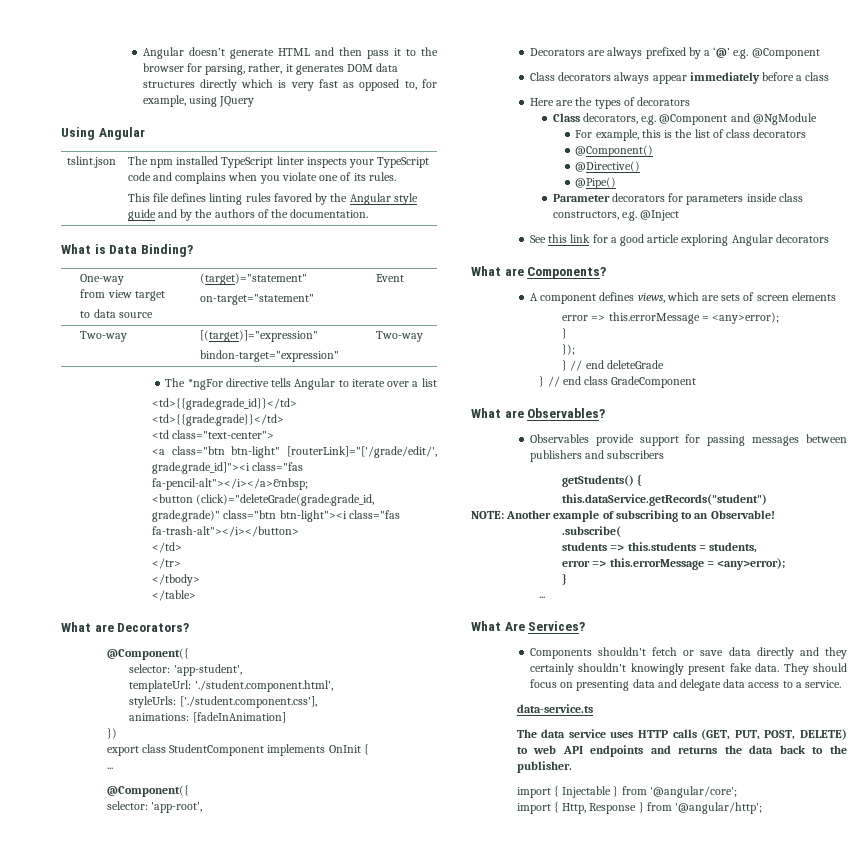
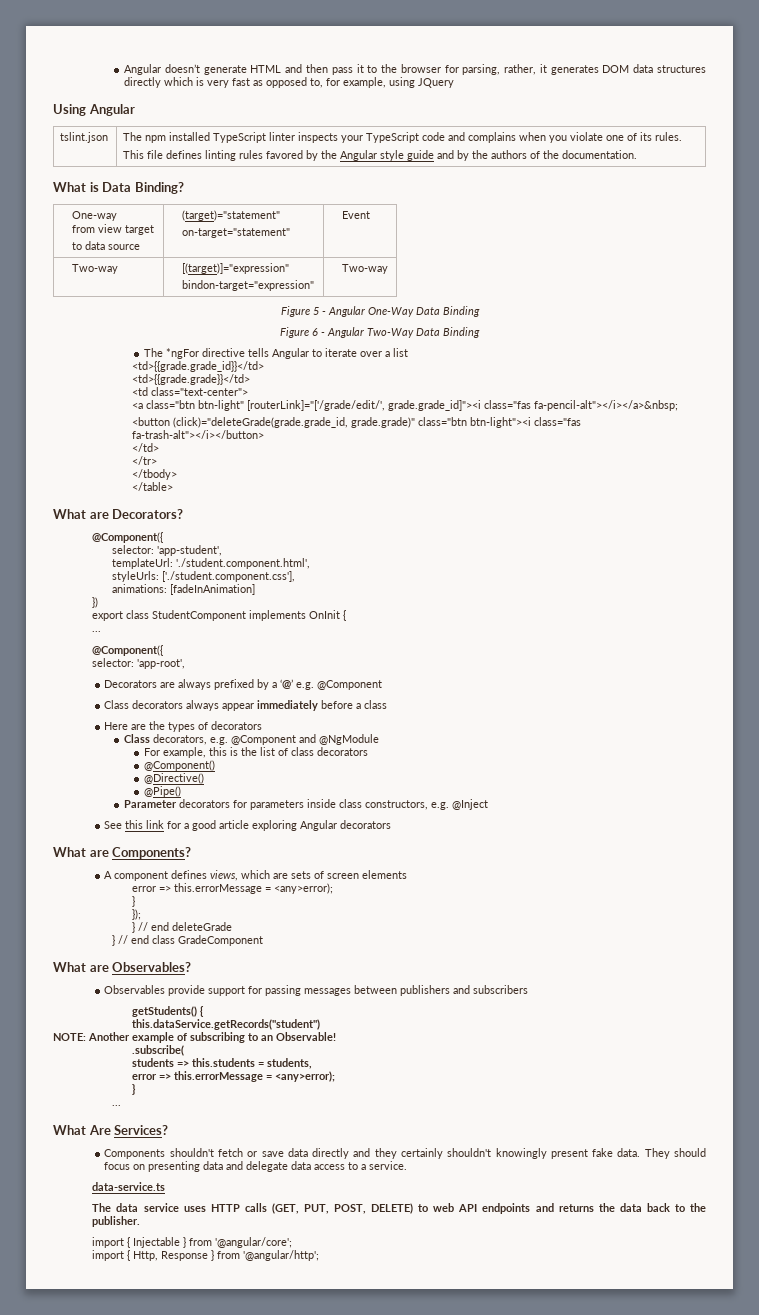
(424, 336) none -> [280,306,480,317] [280,327,480,338] // Figure 5 - Angular One-Way Data Binding // Figure 6 - Angular Two-Way Data Binding

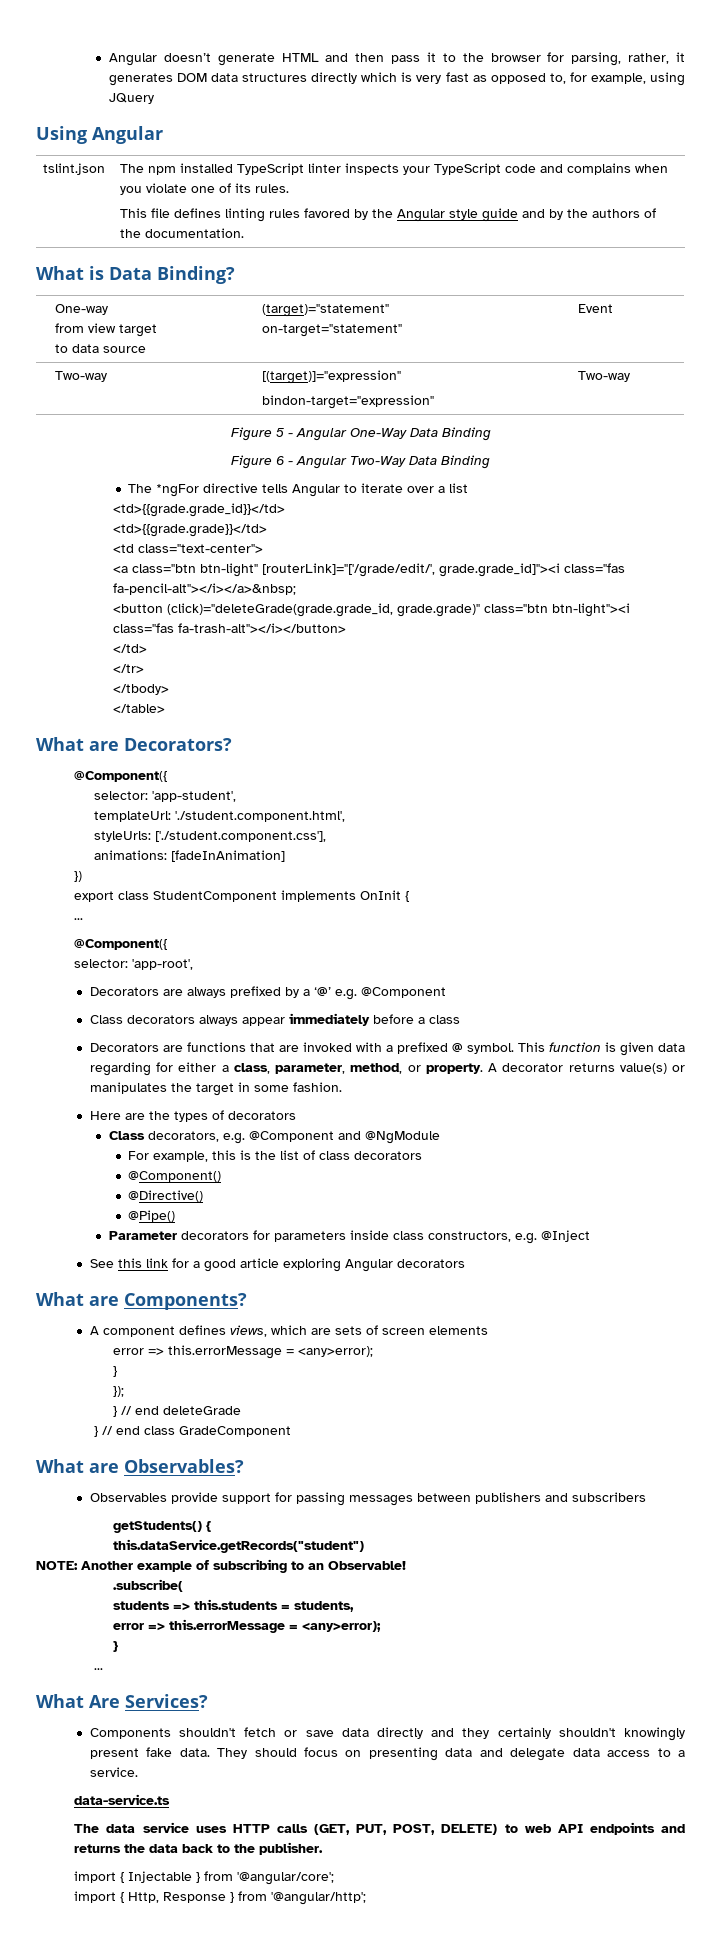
(388, 704) none -> [89,1042,685,1056] [89,1062,685,1076] [89,1082,342,1096] // Decorators are functions that are invoked with a prefixed @ symbol. This function is given data regarding for either a class, parameter, method, or property. A decorator returns value(s) or manipulates the target in some fashion.

